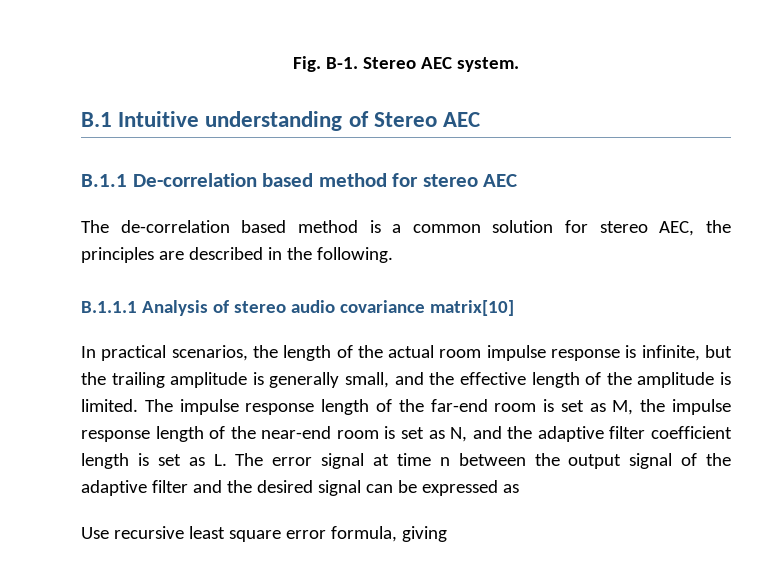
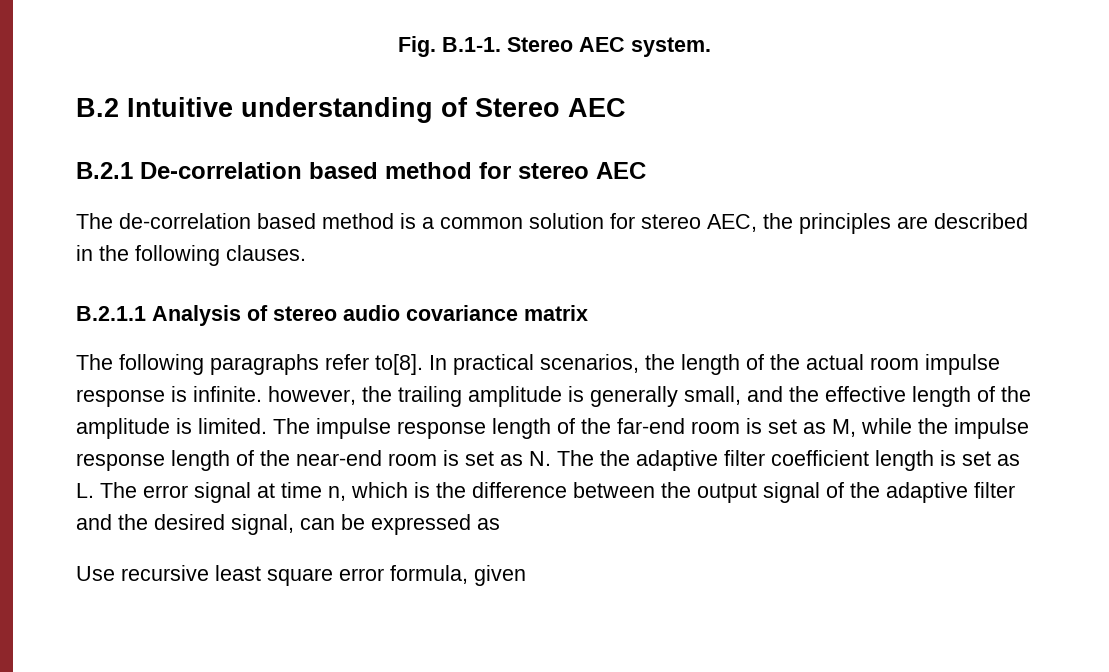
[326,57,359,69] B-1. -> [442,37,501,52] B.1-1.
[81,112,112,127] B.1 -> [76,98,119,117] B.2
[81,174,127,187] B.1.1 -> [76,162,133,179] B.2.1
[316,247,393,263] [81,301,137,313] following. // B.1.1.1 -> [135,245,306,266] [76,306,146,321] following clauses. // B.2.1.1
[429,300,514,316] matrix[10] // -> [524,305,588,321] [76,354,423,375] matrix // The following paragraphs refer to[8].
[641,345,732,361] infinite, but -> [193,386,356,405] infinite. however,
(634, 407) none -> [861,418,912,434] while
[450,426,502,442] N, and -> [529,450,594,466] N. The
[439,457,450,466] n -> [328,482,567,501] n, which is the difference
[317,480,361,496] signal -> [231,514,294,535] signal,
[401,526,447,542] giving -> [474,565,526,586] given

